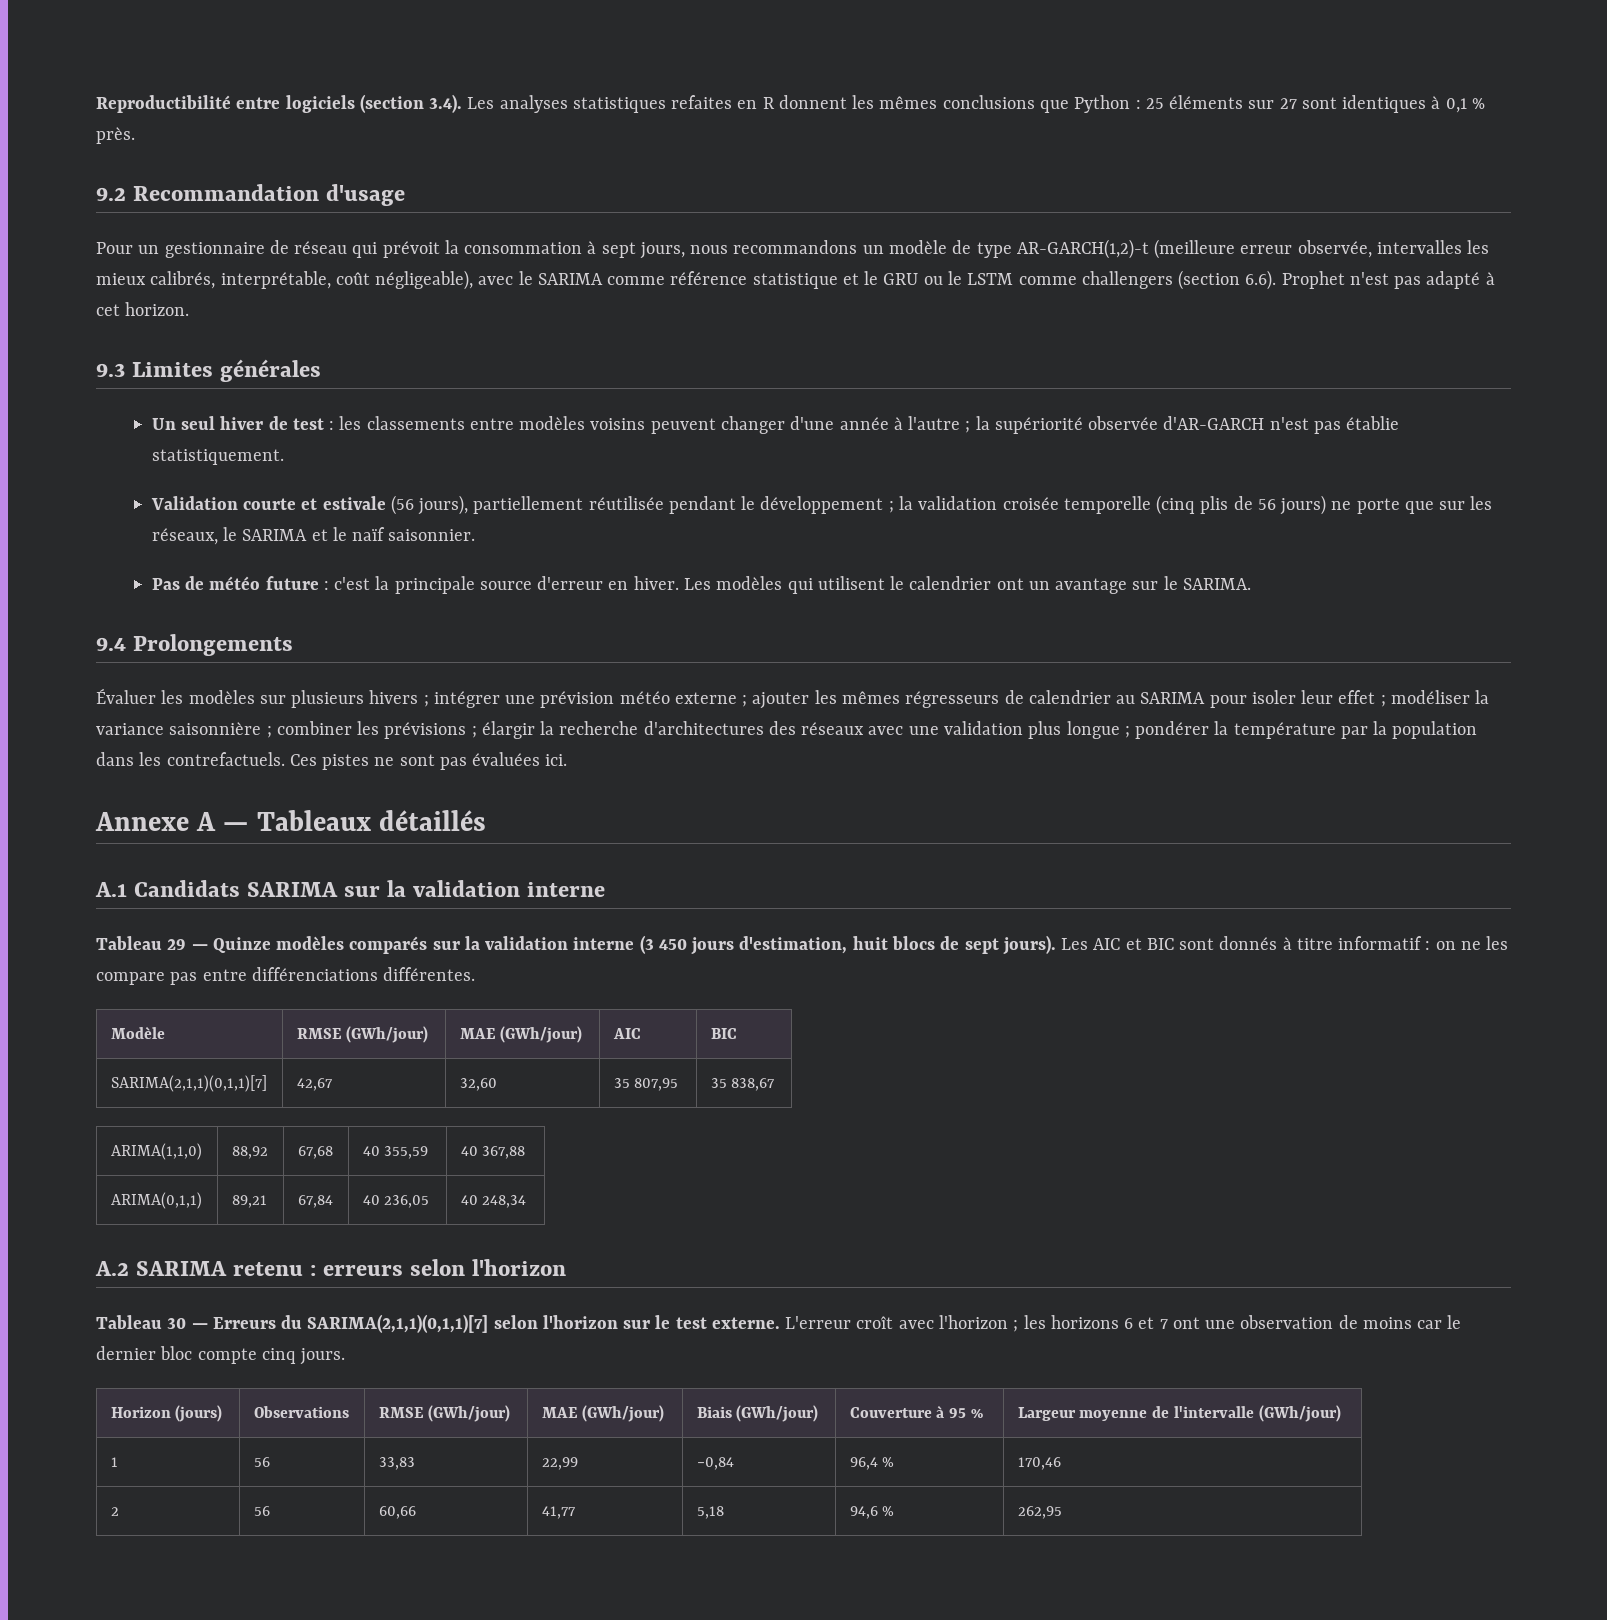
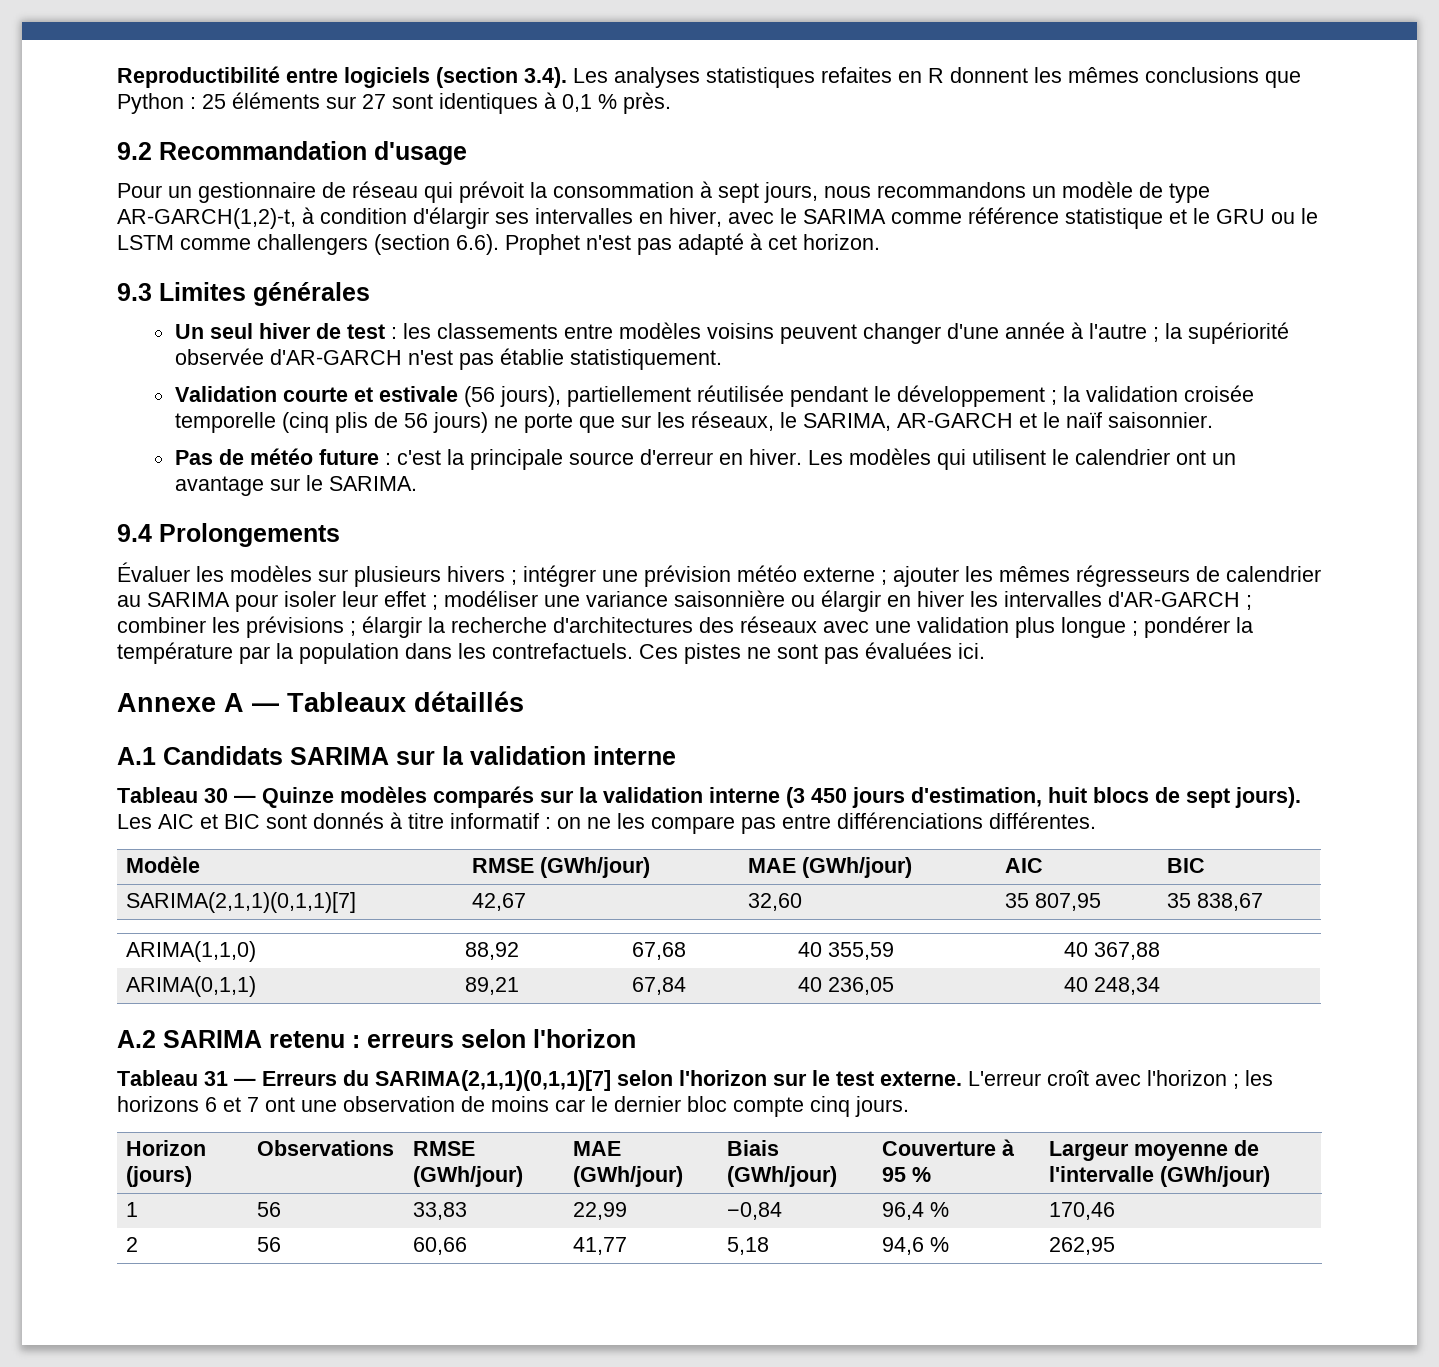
[1016,239,1490,259] [96,270,474,290] AR-GARCH(1,2)-t (meilleure erreur observée, intervalles les mieux calibrés, interprétable, coût négligeable), -> [117,207,722,229] AR-GARCH(1,2)-t, à condition d'élargir ses intervalles en hiver,
[242,529,308,541] SARIMA -> [802,413,1013,431] SARIMA, AR-GARCH
[1475,690,1490,704] la -> [544,595,580,607] une
(262, 728) none -> [791,590,1240,612] ou élargir en hiver les intervalles d'AR-GARCH
[167,939,187,950] 29 -> [204,788,228,803] 30
[167,1318,187,1329] 30 -> [204,1071,228,1086] 31

